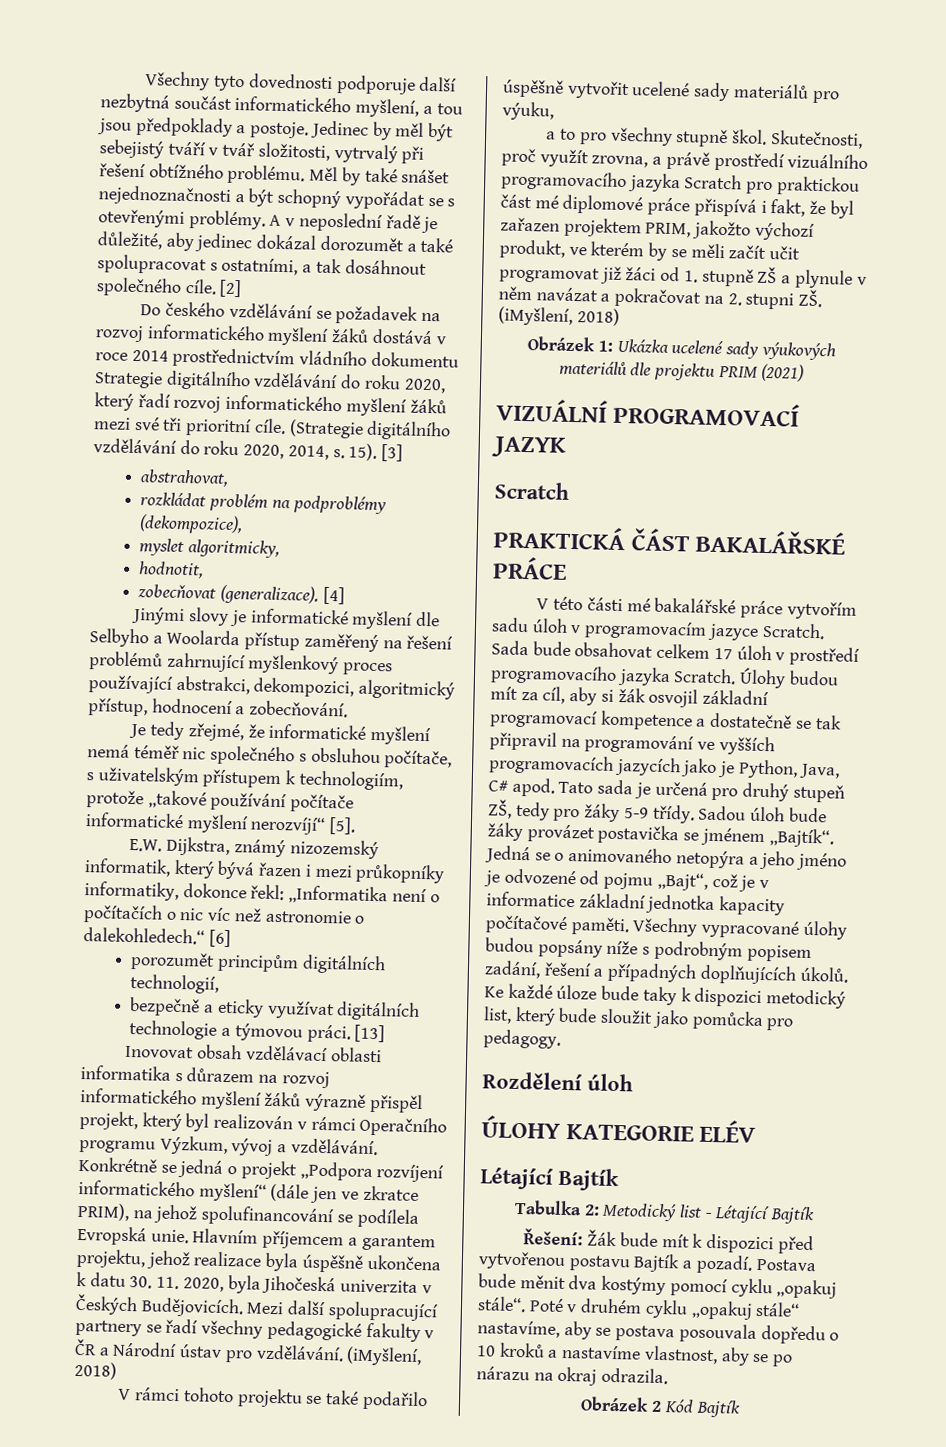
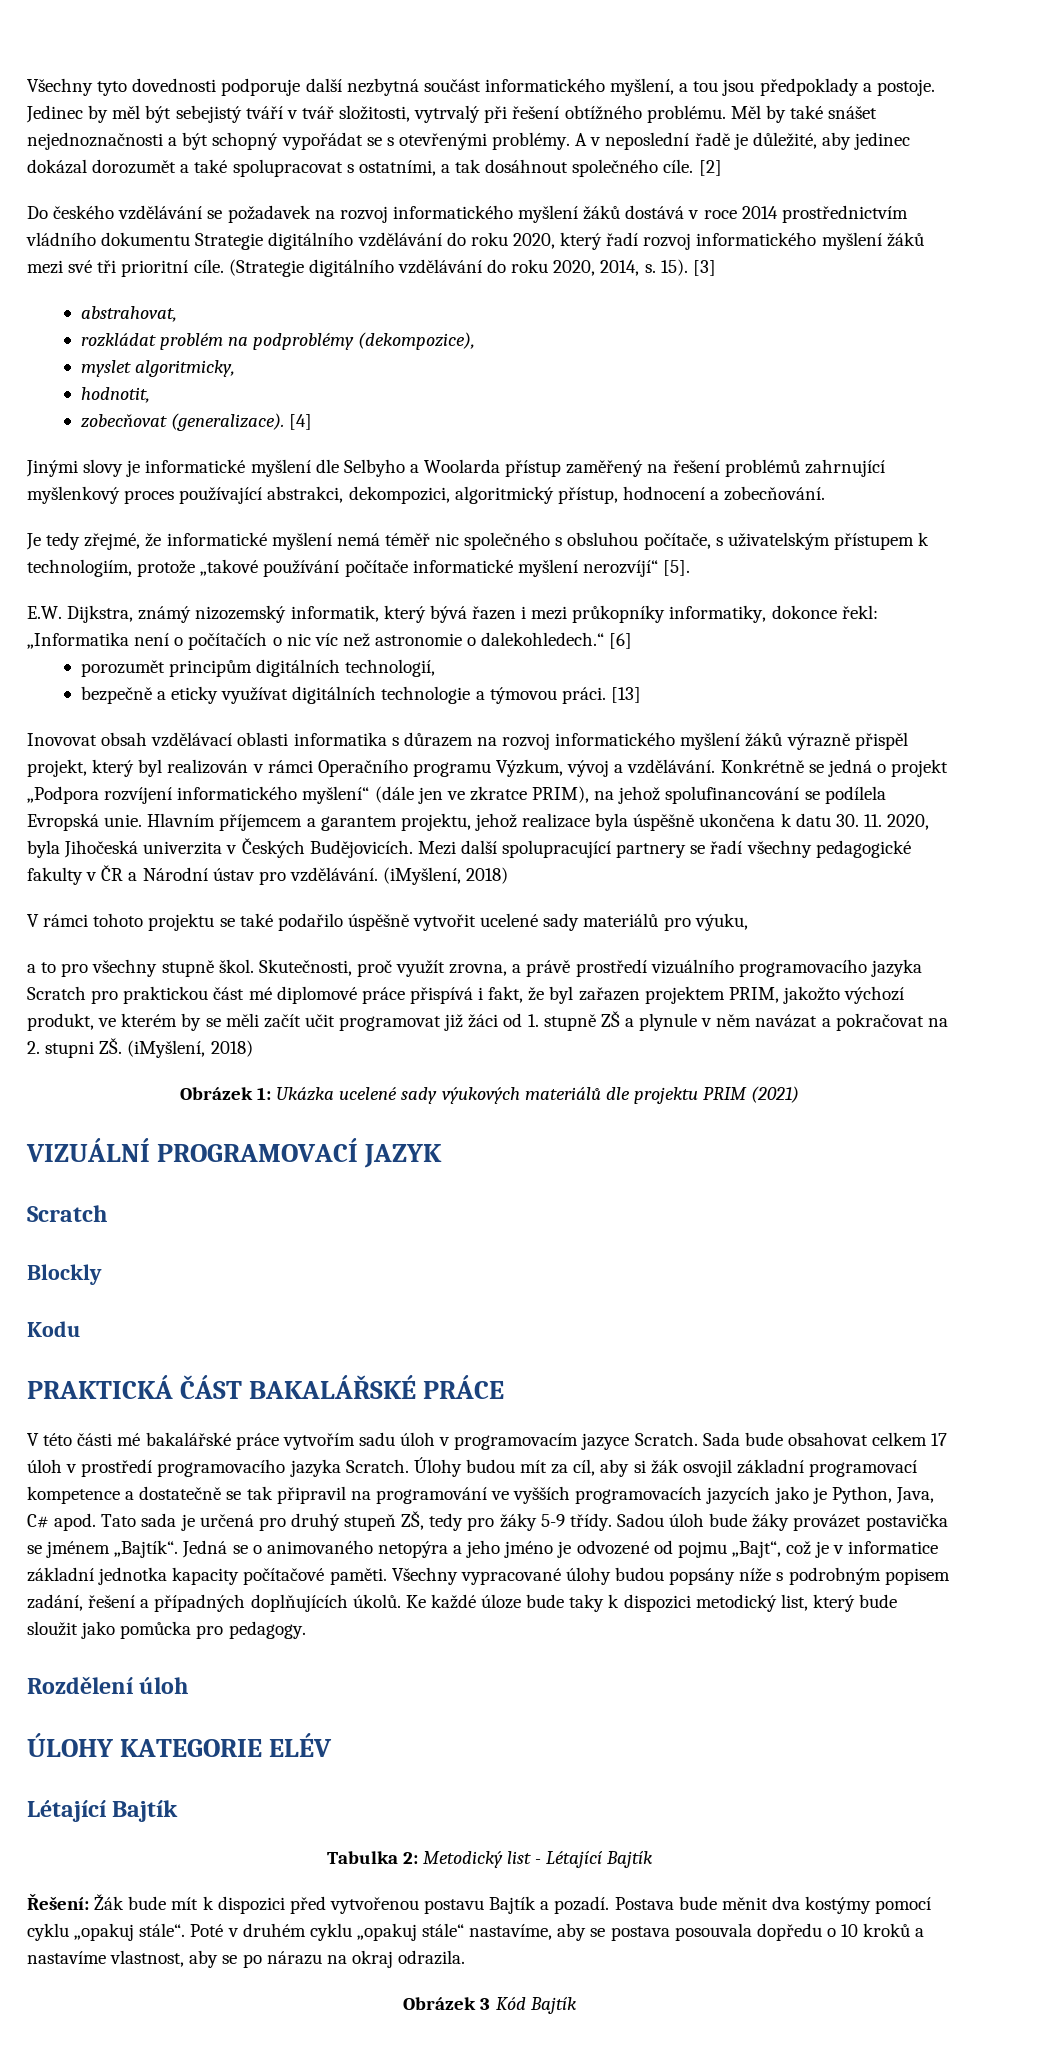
(569, 490) none -> [27,1264,102,1285] [27,1321,80,1337] // Blockly // Kodu
[651,1400,663,1413] 2 -> [480,1998,491,2010] 3

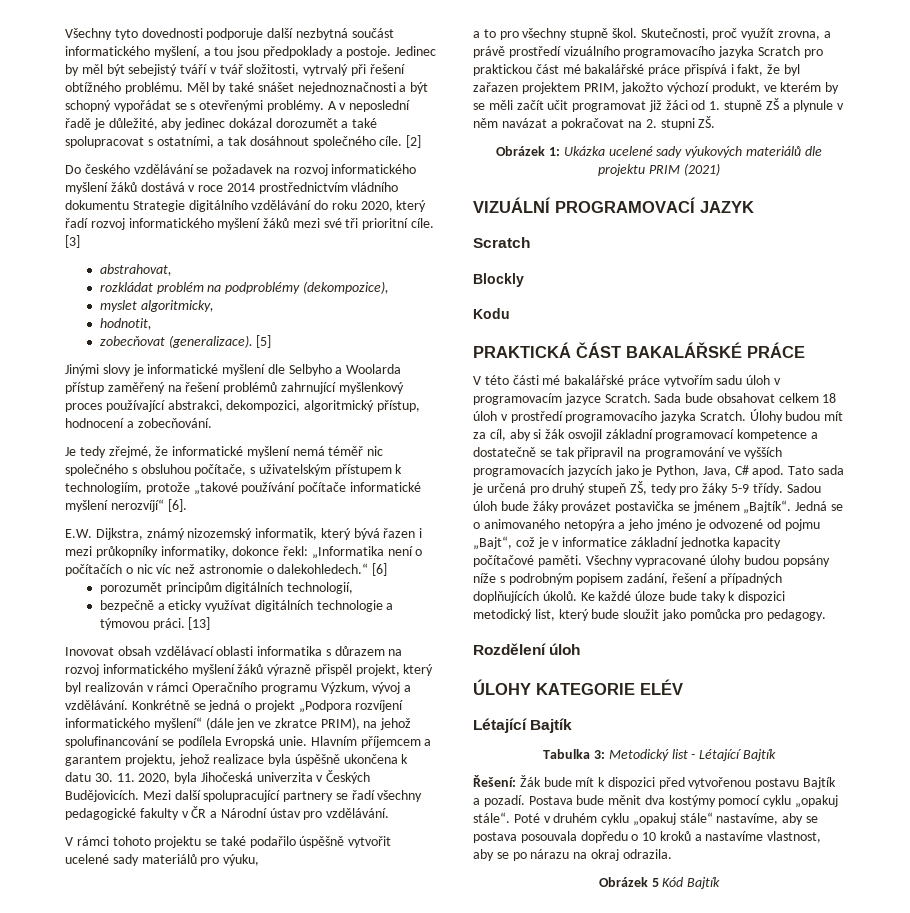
[228,259,688,277] (Strategie digitálního vzdělávání do roku 2020, 2014, s. 15). -> (435, 223) none
[289,414,313,430] [4] -> [256,335,272,348] [5]
[663,560,691,576] [5]. -> [167,499,187,512] [6].
[383,867,509,885] (iMyšlení, 2018) -> (390, 813) none
[276,986,357,1004] diplomové -> [584,64,645,74] bakalářské
[127,1040,253,1058] (iMyšlení, 2018) -> (716, 122) none
[931,1433,948,1446] 17 -> [822,393,837,403] 18
[402,1852,418,1864] 2: -> [593,750,605,759] 3:
[480,1998,491,2010] 3 -> [651,878,659,887] 5

